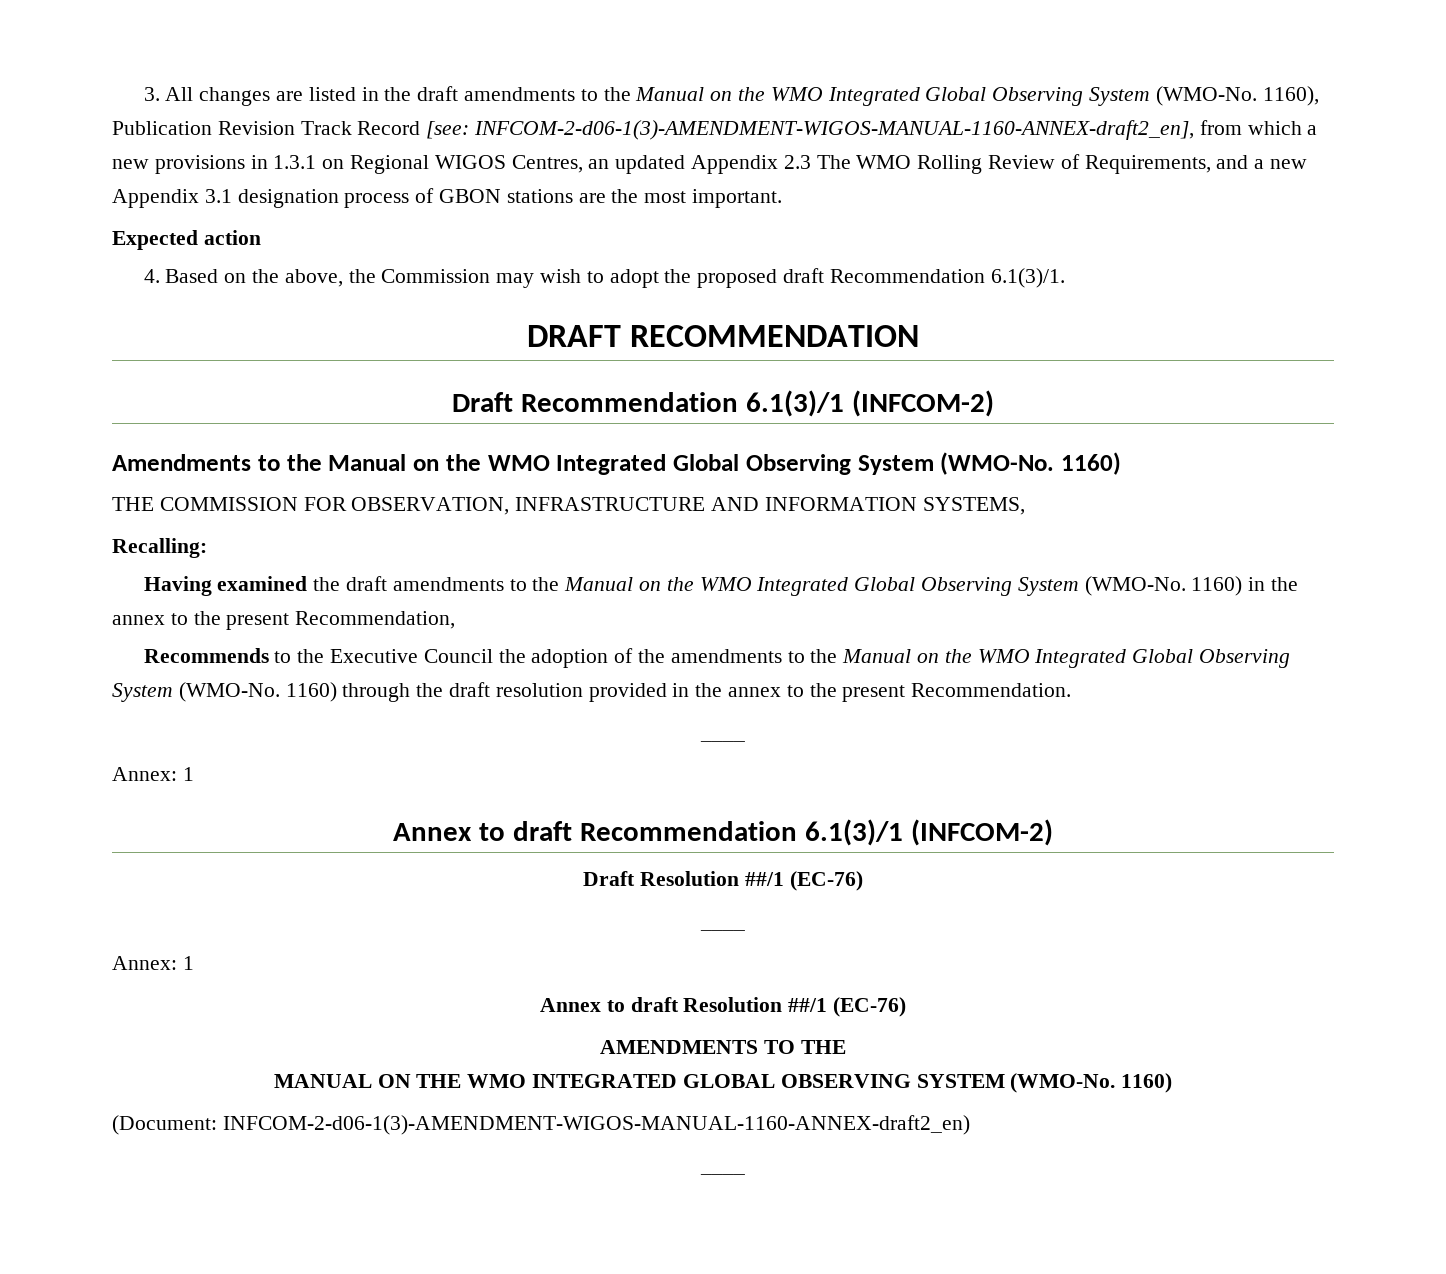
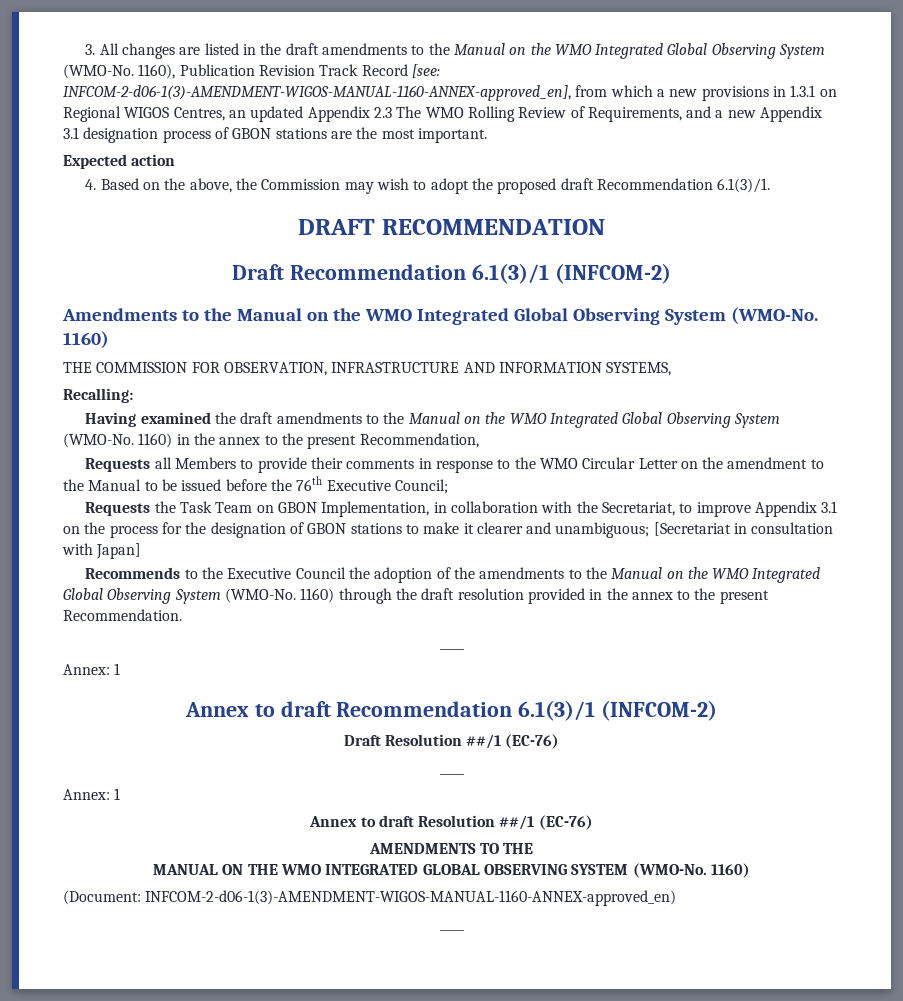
[474,120,1195,140] INFCOM-2-d06-1(3)-AMENDMENT-WIGOS-MANUAL-1160-ANNEX-draft2_en], -> [63,85,571,101] INFCOM-2-d06-1(3)-AMENDMENT-WIGOS-MANUAL-1160-ANNEX-approved_en],
(456, 620) none -> [85,457,824,473] [63,476,448,494] [85,501,838,517] [63,522,834,538] [62,543,142,559] // Requests all Members to provide their comments in response to the WMO Circular Letter on the amendment to the Manual to be issued before the 76th Executive Council; // Requests the Task Team on GBON Implementation, in collaboration with the Secretariat, to improve Appendix 3.1 on the process for the designation of GBON stations to make it clearer and unambiguous; [Secretariat in consultation with Japan]
[222,1115,970,1135] INFCOM-2-d06-1(3)-AMENDMENT-WIGOS-MANUAL-1160-ANNEX-draft2_en) -> [145,890,677,906] INFCOM-2-d06-1(3)-AMENDMENT-WIGOS-MANUAL-1160-ANNEX-approved_en)

